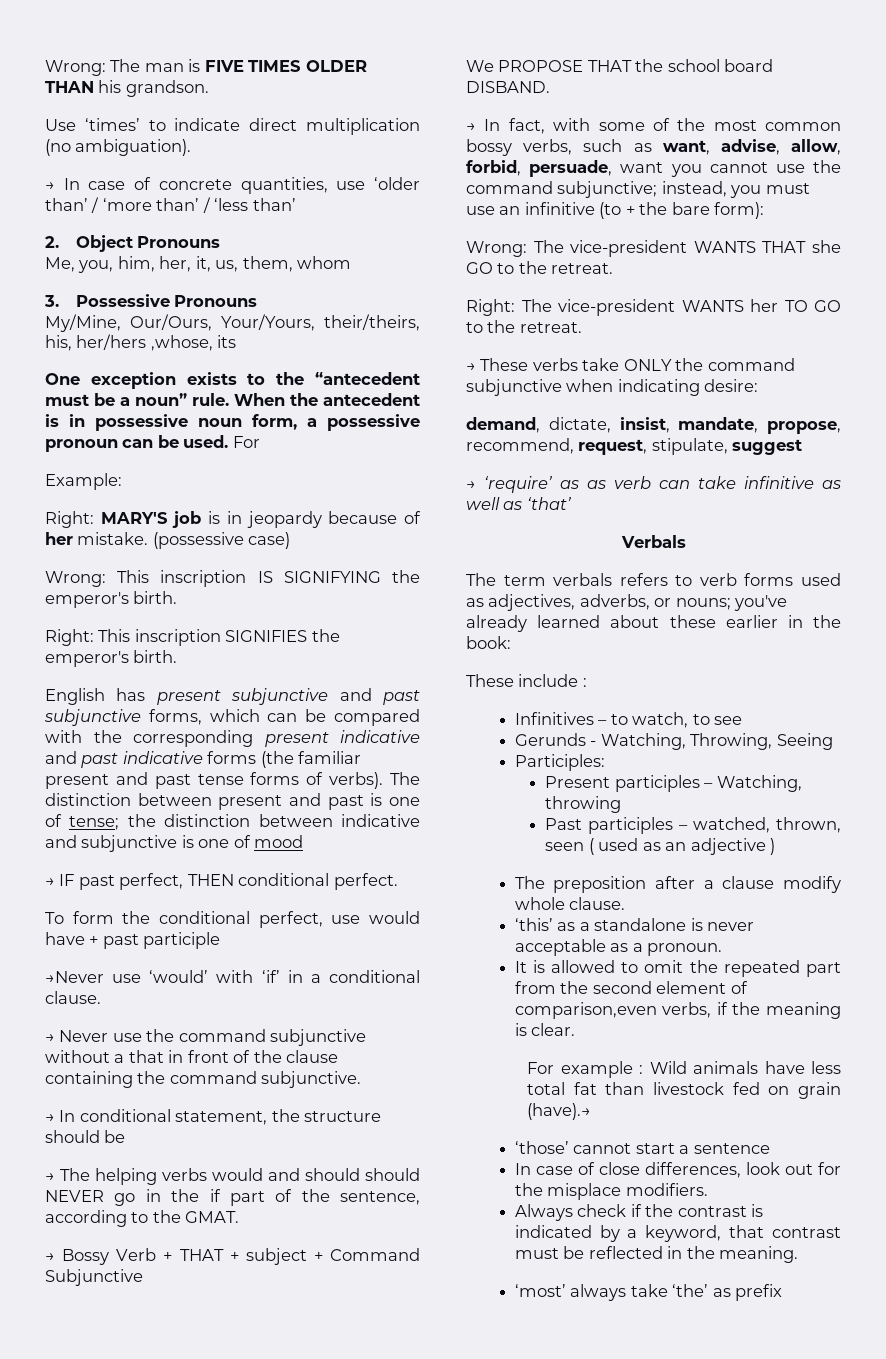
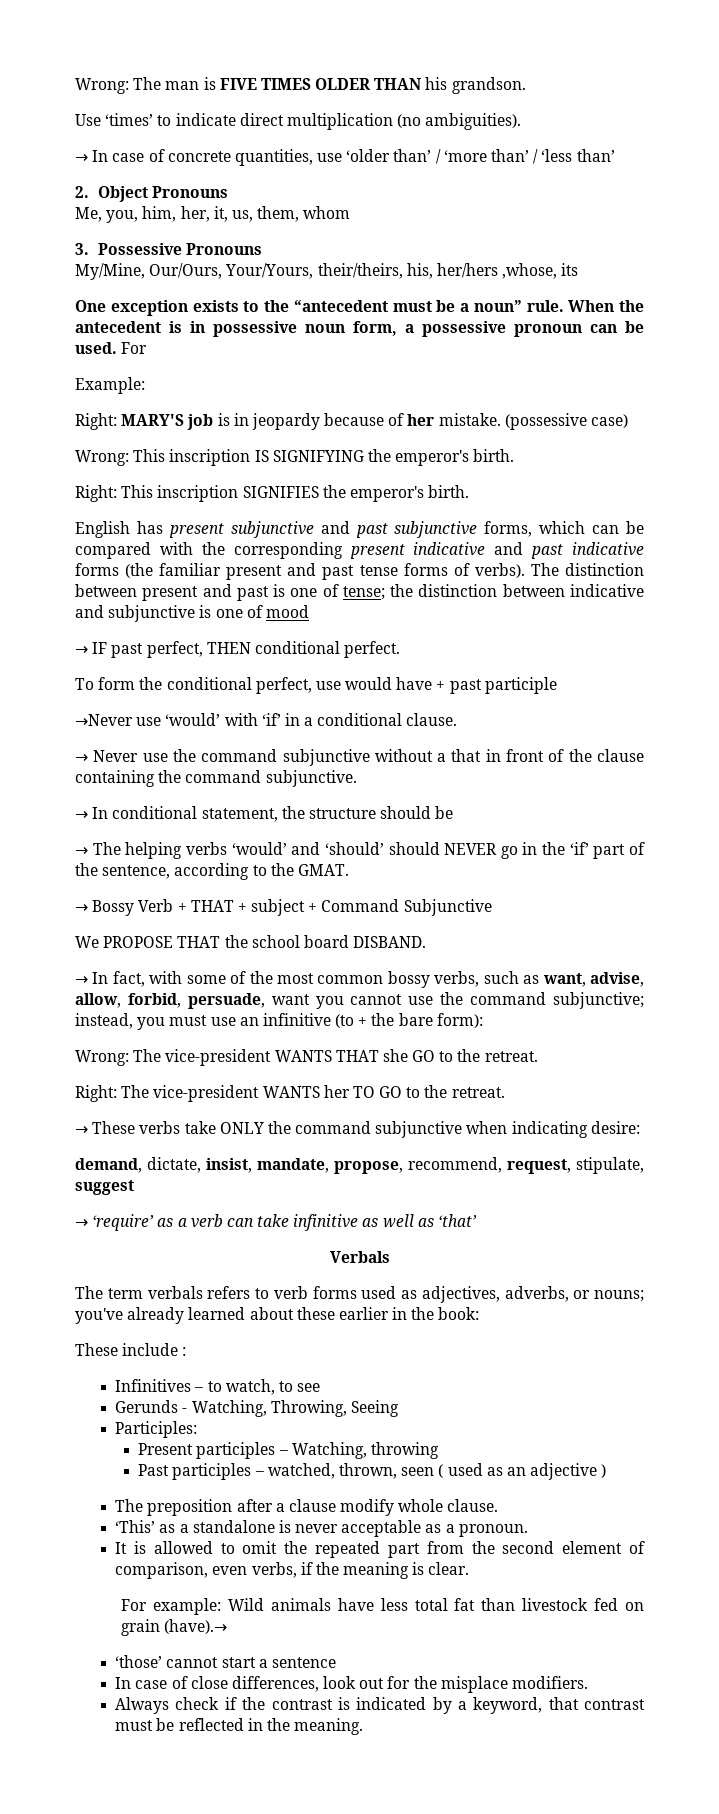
[75,139,192,156] ambiguation). -> [425,113,522,130] ambiguities).
[212,1168,360,1181] would and should -> [231,842,384,855] ‘would’ and ‘should’
[209,1189,221,1202] if -> [569,842,589,855] ‘if’
[587,480,606,489] as -> [177,1218,187,1227] a
[514,918,553,931] ‘this’ -> [115,1520,156,1533] ‘This’
[514,1002,657,1019] comparison,even -> [115,1562,248,1579] comparison, even
[560,1061,644,1078] example : -> [153,1598,222,1615] example:
[514,1284,782,1301] // ‘most’ always take ‘the’ as prefix -> (364, 1726) none

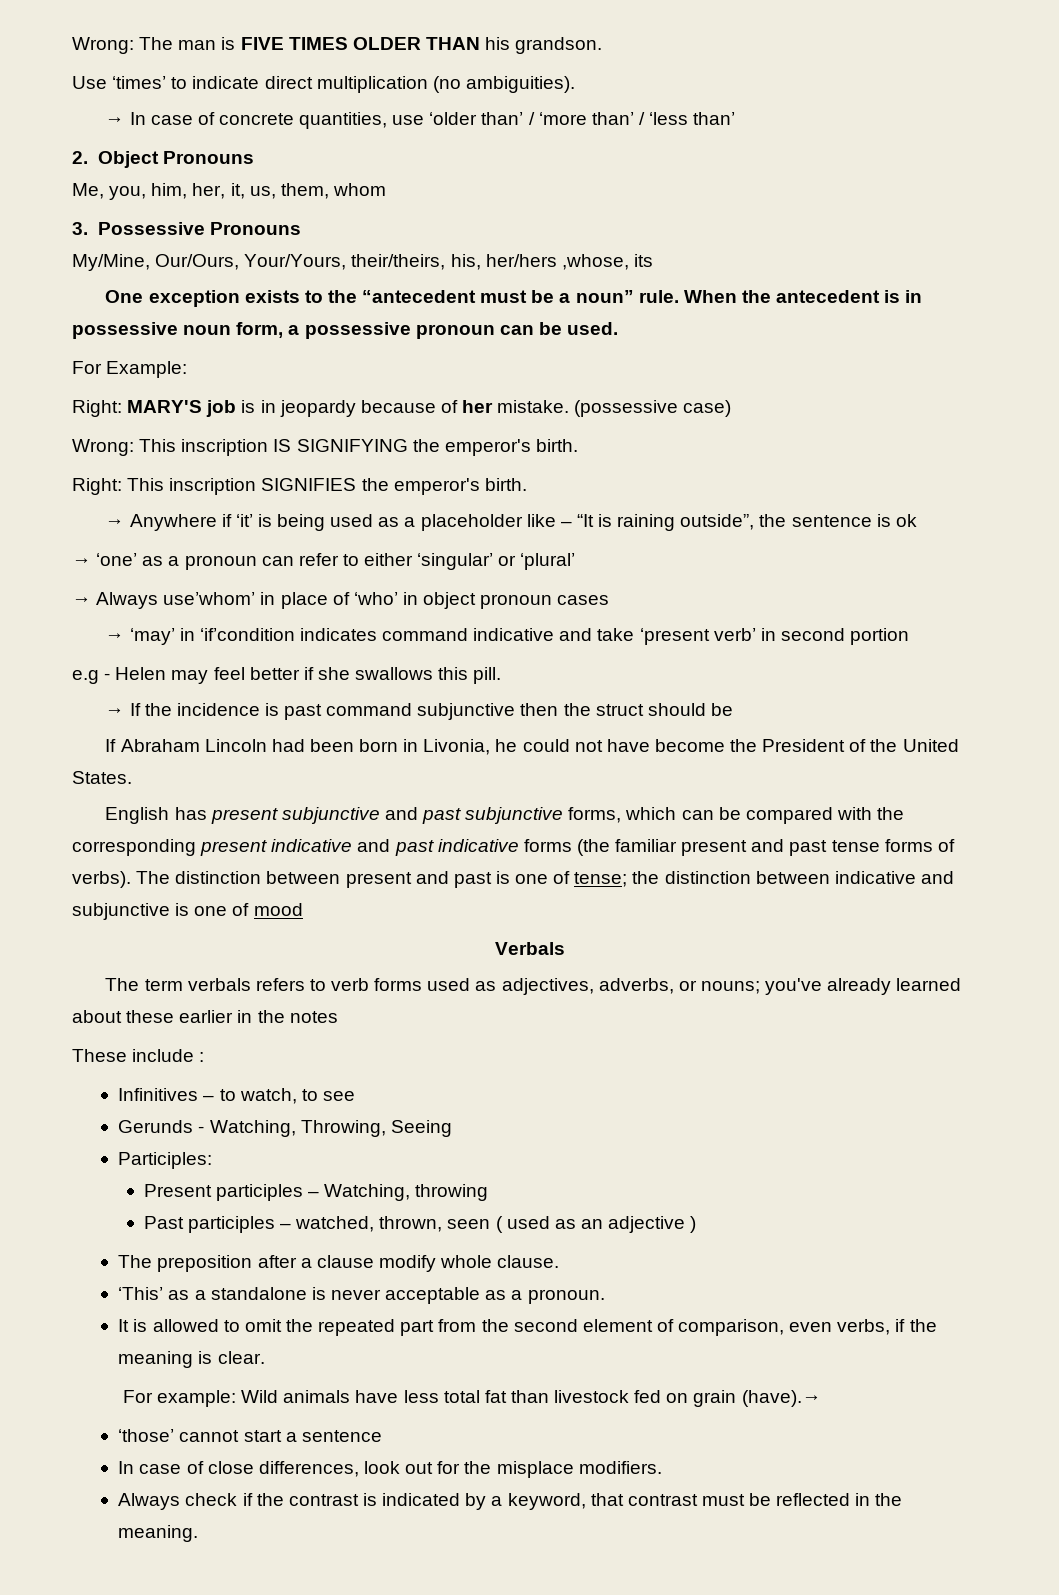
[121,342,148,354] For // -> [72,361,102,374] // For
(470, 491) none -> [105,514,917,531] [72,553,576,570] [72,592,610,609] [105,628,910,645] [72,667,502,684] [105,703,733,720] [105,739,959,755] [72,771,132,784] // → Anywhere if ‘it’ is being used as a placeholder like – “It is raining outside”, the sentence is ok // → ‘one’ as a pronoun can refer to either ‘singular’ or ‘plural’ // → Always use’whom’ in place of ‘who’ in object pronoun cases // → ‘may’ in ‘if’condition indicates command indicative and take ‘present verb’ in second portion // e.g - Helen may feel better if she swallows this pill. // → If the incidence is past command subjunctive then the struct should be // If Abraham Lincoln had been born in Livonia, he could not have become the President of the United States.
[75,641,401,658] [75,677,557,694] [75,713,458,726] [75,749,645,766] [75,770,357,787] [75,806,454,822] [75,842,645,859] [75,863,349,880] [75,899,492,916] [75,935,427,948] [75,971,644,988] [75,992,645,1009] [75,1013,483,1030] [75,1049,538,1066] [75,1085,505,1102] [75,1121,640,1138] [75,1157,644,1174] [75,1180,134,1195] [75,1214,478,1231] // → IF past perfect, THEN conditional perfect. // To form the conditional perfect, use would have + past participle // →Never use ‘would’ with ‘if’ in a conditional clause. // → Never use the command subjunctive without a that in front of the clause containing the command subjunctive. // → In conditional statement, the structure should be // → The helping verbs ‘would’ and ‘should’ should NEVER go in the ‘if’ part of the sentence, according to the GMAT. // → Bossy Verb + THAT + subject + Command Subjunctive // We PROPOSE THAT the school board DISBAND. // → In fact, with some of the most common bossy verbs, such as want, advise, allow, forbid, persuade, want you cannot use the command subjunctive; instead, you must use an infinitive (to + the bare form): // Wrong: The vice-president WANTS THAT she GO to the retreat. // Right: The vice-president WANTS her TO GO to the retreat. // → These verbs take ONLY the command subjunctive when indicating desire: // demand, dictate, insist, mandate, propose, recommend, request, stipulate, suggest // → ‘require’ as a verb can take infinitive as well as ‘that’ -> (303, 909) none
[438,1307,480,1320] book: -> [289,1011,338,1023] notes

